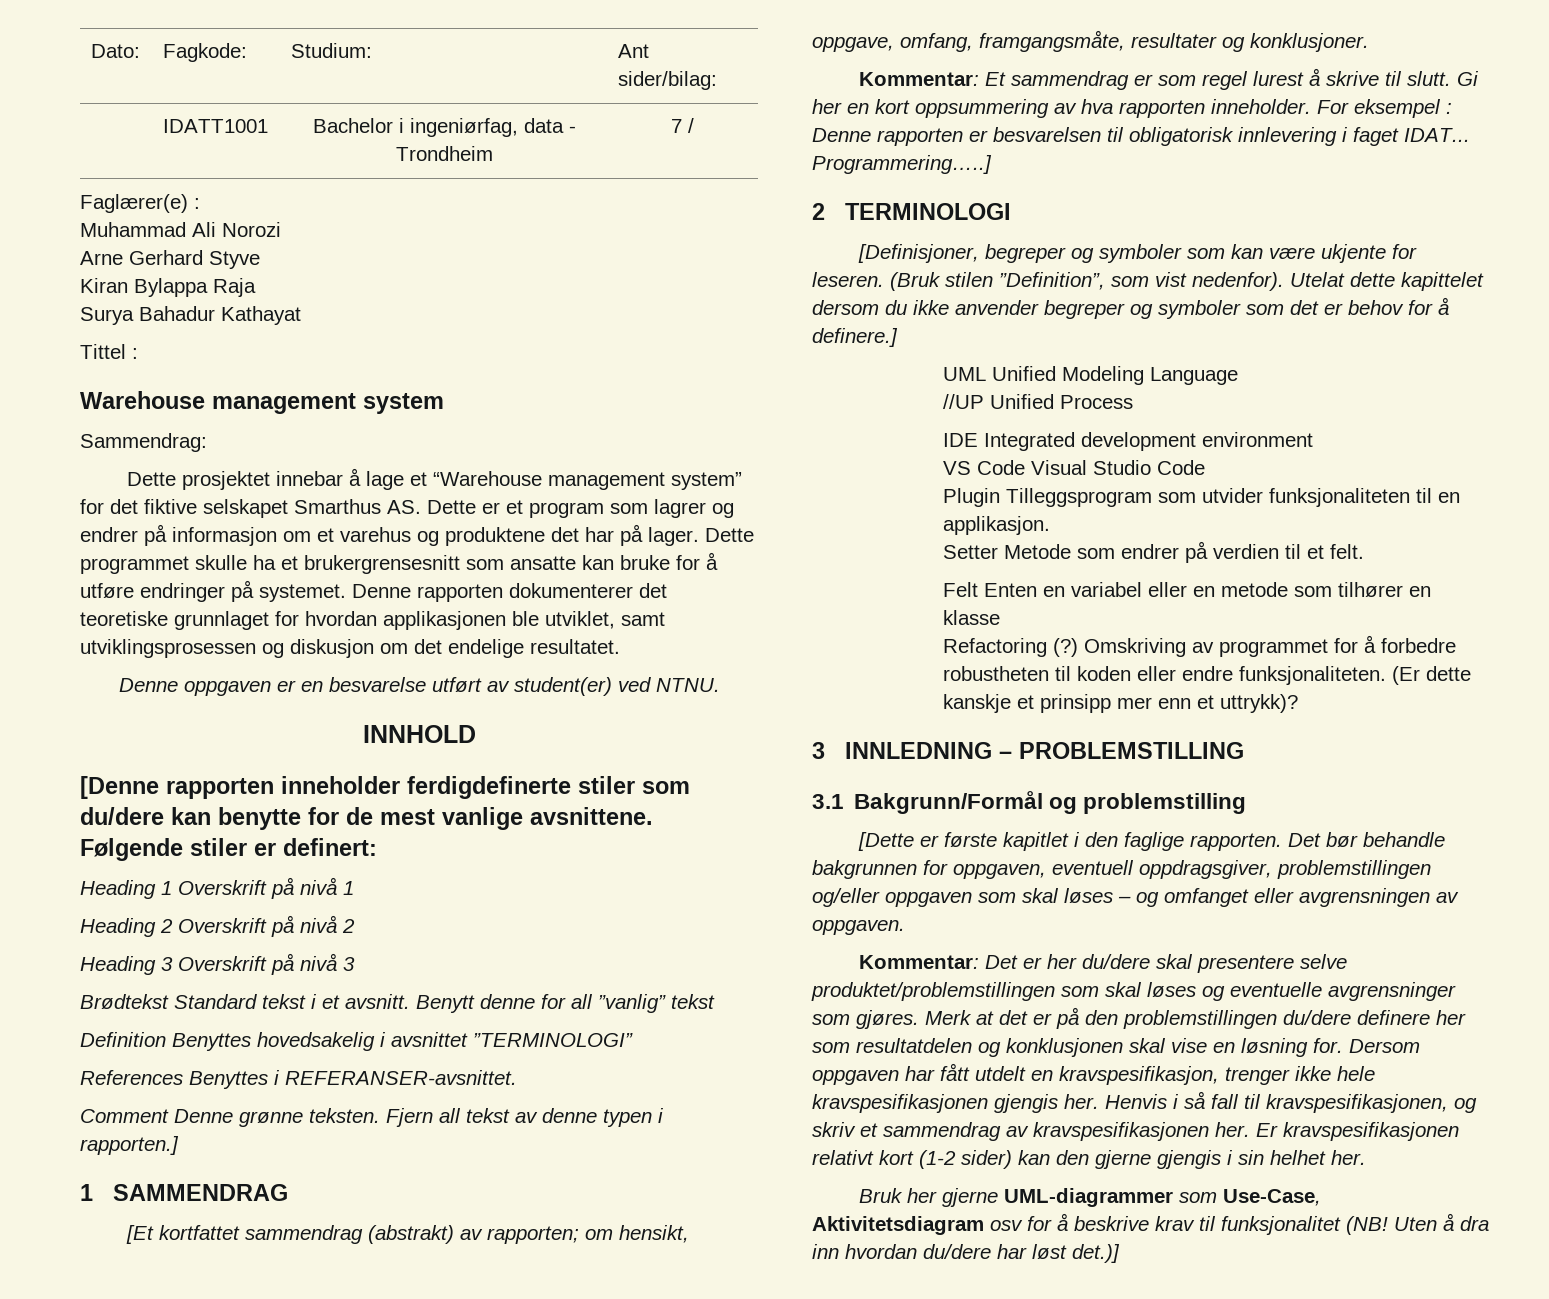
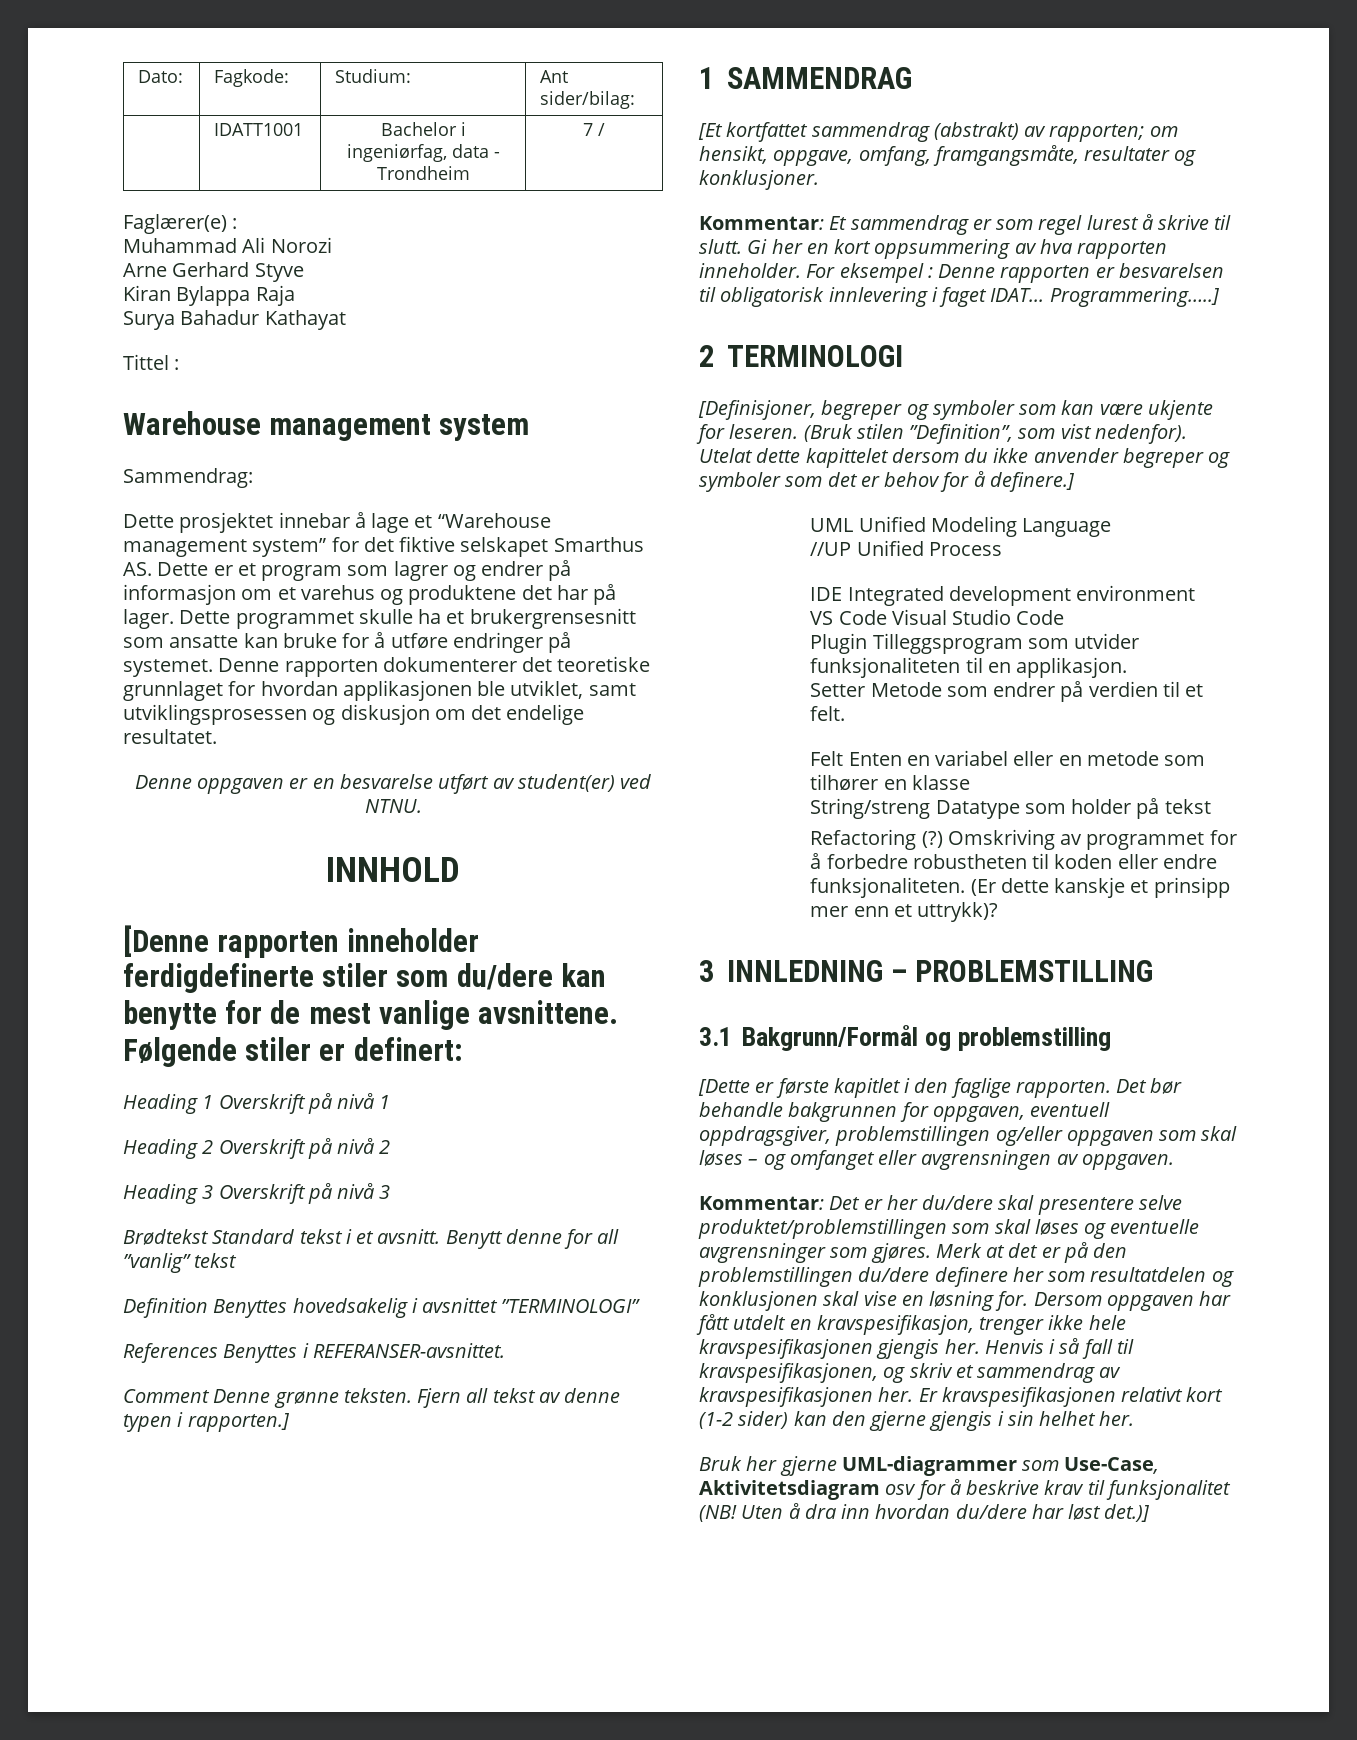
(1000, 617) none -> [810,798,1211,819] // String/streng Datatype som holder på tekst

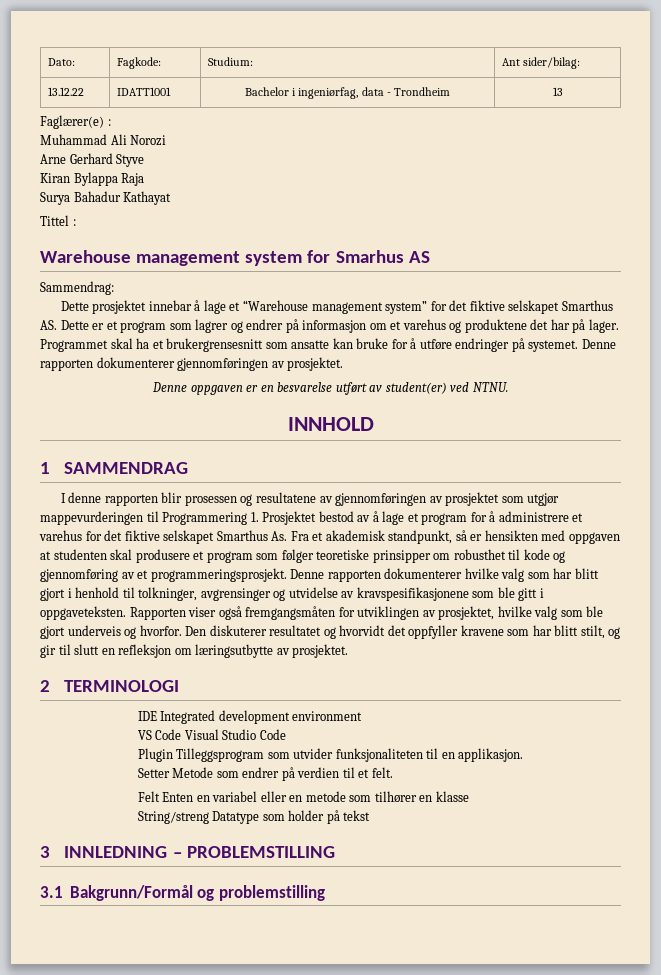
(636, 100) none -> [48,87,85,96] 13.12.22
[583,123,605,136] 7 / -> [552,87,563,96] 13
(530, 427) none -> [307,250,430,263] for Smarhus AS
[179,609,413,629] Dette programmet skulle -> [40,338,133,352] Programmet skal
[522,656,651,672] [123,680,636,701] [123,704,585,725] [123,729,217,744] det teoretiske grunnlaget for hvordan applikasjonen ble utviklet, samt utviklingsprosessen og diskusjon om det endelige resultatet. -> [177,357,344,371] gjennomføringen av prosjektet.
[123,925,480,958] [123,963,606,993] [123,1000,619,1030] [123,1037,463,1067] [123,1093,391,1114] [123,1138,391,1159] [123,1183,391,1204] [123,1229,620,1249] [123,1253,238,1273] [123,1298,641,1318] [123,1343,505,1363] [123,1388,621,1408] [123,1412,290,1432] [699,67,912,89] [698,122,1178,142] [699,145,1197,166] [699,170,819,190] [699,214,1232,235] [699,239,1168,259] [699,263,1224,283] [699,287,1220,307] [699,345,903,367] [698,400,1213,420] [696,424,1187,444] [699,448,1231,468] [699,471,1075,492] [810,516,1112,537] [810,540,1002,556] [Denne rapporten inneholder ferdigdefinerte stiler som du/dere kan benytte for de mest vanlige avsnittene. Følgende stiler er definert: // Heading 1 Overskrift på nivå 1 // Heading 2 Overskrift på nivå 2 // Heading 3 Overskrift på nivå 3 // Brødtekst Standard tekst i et avsnitt. Benytt denne for all ”vanlig” tekst // Definition Benyttes hovedsakelig i avsnittet ”TERMINOLOGI” // References Benyttes i REFERANSER-avsnittet. // Comment Denne grønne teksten. Fjern all tekst av denne typen i rapporten.] // 1 SAMMENDRAG // [Et kortfattet sammendrag (abstrakt) av rapporten; om hensikt, oppgave, omfang, framgangsmåte, resultater og konklusjoner. // Kommentar: Et sammendrag er som regel lurest å skrive til slutt. Gi her en kort oppsummering av hva rapporten inneholder. For eksempel : Denne rapporten er besvarelsen til obligatorisk innlevering i faget IDAT... Programmering…..] // 2 TERMINOLOGI // [Definisjoner, begreper og symboler som kan være ukjente for leseren. (Bruk stilen ”Definition”, som vist nedenfor). Utelat dette kapittelet dersom du ikke anvender begreper og symboler som det er behov for å definere.] // UML Unified Modeling Language // //UP Unified Process -> [40,462,189,474] [60,492,560,506] [40,511,584,525] [39,530,620,544] [40,549,566,563] [40,568,599,582] [40,587,544,601] [40,606,604,620] [40,625,621,639] [40,644,349,658] [40,680,180,692] 1 SAMMENDRAG // I denne rapporten blir prosessen og resultatene av gjennomføringen av prosjektet som utgjør mappevurderingen til Programmering 1. Prosjektet bestod av å lage et program for å administrere et varehus for det fiktive selskapet Smarthus As. Fra et akademisk standpunkt, så er hensikten med oppgaven at studenten skal produsere et program som følger teoretiske prinsipper om robusthet til kode og gjennomføring av et programmeringsprosjekt. Denne rapporten dokumenterer hvilke valg som har blitt gjort i henhold til tolkninger, avgrensinger og utvidelse av kravspesifikasjonene som ble gitt i oppgaveteksten. Rapporten viser også fremgangsmåten for utviklingen av prosjektet, hvilke valg som ble gjort underveis og hvorfor. Den diskuterer resultatet og hvorvidt det oppfyller kravene som har blitt stilt, og gir til slutt en refleksjon om læringsutbytte av prosjektet. // 2 TERMINOLOGI
[810,829,1237,850] [810,853,1217,869] [810,877,1230,898] [810,902,999,922] // Refactoring (?) Omskriving av programmet for å forbedre robustheten til koden eller endre funksjonaliteten. (Er dette kanskje et prinsipp mer enn et uttrykk)? -> (371, 815) none
[698,1078,1183,1098] [699,1102,1111,1122] [699,1126,1238,1146] [699,1150,1174,1170] [699,1195,1182,1215] [698,1219,1200,1239] [699,1242,1128,1263] [698,1267,1234,1287] [699,1291,1232,1311] [696,1314,1126,1335] [699,1338,1134,1359] [699,1363,1122,1383] [699,1387,1224,1407] [699,1411,1135,1431] [699,1456,1160,1476] [699,1479,1231,1500] [699,1503,1151,1522] // [Dette er første kapitlet i den faglige rapporten. Det bør behandle bakgrunnen for oppgaven, eventuell oppdragsgiver, problemstillingen og/eller oppgaven som skal løses – og omfanget eller avgrensningen av oppgaven. // Kommentar: Det er her du/dere skal presentere selve produktet/problemstillingen som skal løses og eventuelle avgrensninger som gjøres. Merk at det er på den problemstillingen du/dere definere her som resultatdelen og konklusjonen skal vise en løsning for. Dersom oppgaven har fått utdelt en kravspesifikasjon, trenger ikke hele kravspesifikasjonen gjengis her. Henvis i så fall til kravspesifikasjonen, og skriv et sammendrag av kravspesifikasjonen her. Er kravspesifikasjonen relativt kort (1-2 sider) kan den gjerne gjengis i sin helhet her. // Bruk her gjerne UML-diagrammer som Use-Case, Aktivitetsdiagram osv for å beskrive krav til funksjonalitet (NB! Uten å dra inn hvordan du/dere har løst det.)] -> (325, 893) none

